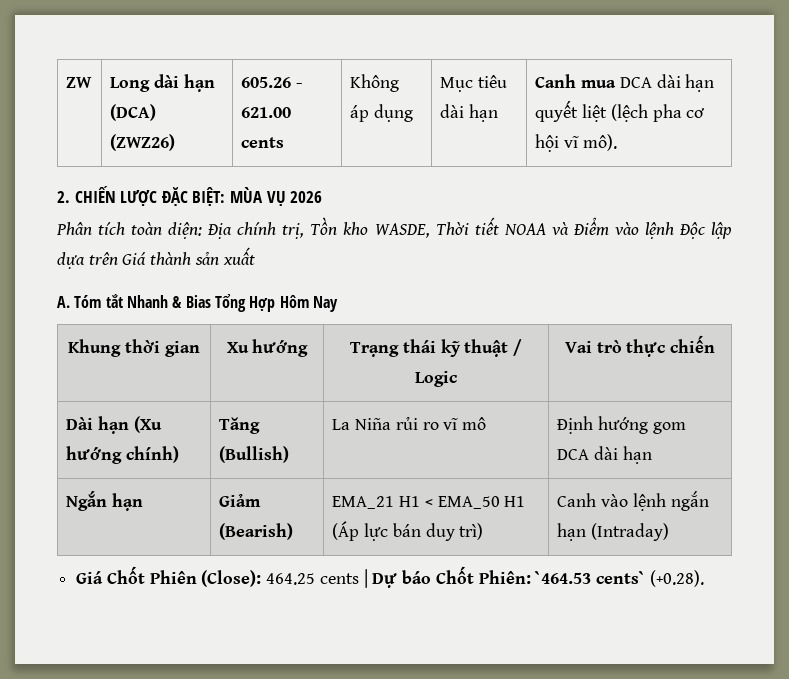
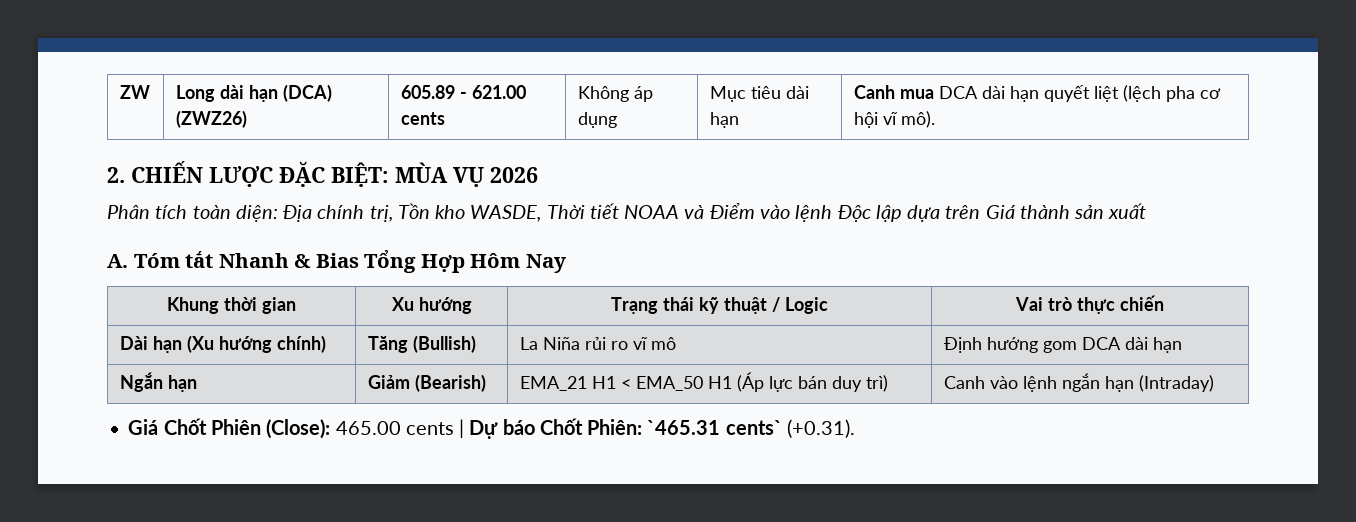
[241,77,292,88] 605.26 -> [400,85,455,99] 605.89
[266,573,316,585] 464.25 -> [335,421,401,435] 465.00
[534,570,704,587] `464.53 cents` (+0.28). -> [647,419,855,438] `465.31 cents` (+0.31).

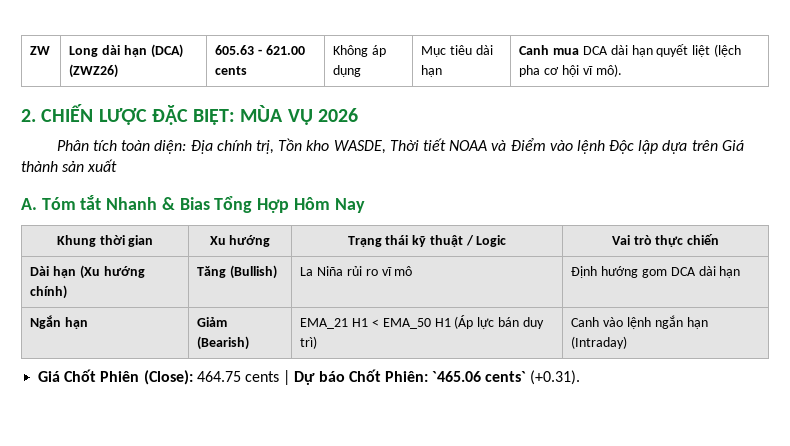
[400,85,455,99] 605.89 -> [215,45,255,55] 605.63
[335,421,401,435] 465.00 -> [196,371,241,382] 464.75
[647,420,721,435] `465.31 -> [432,371,482,382] `465.06

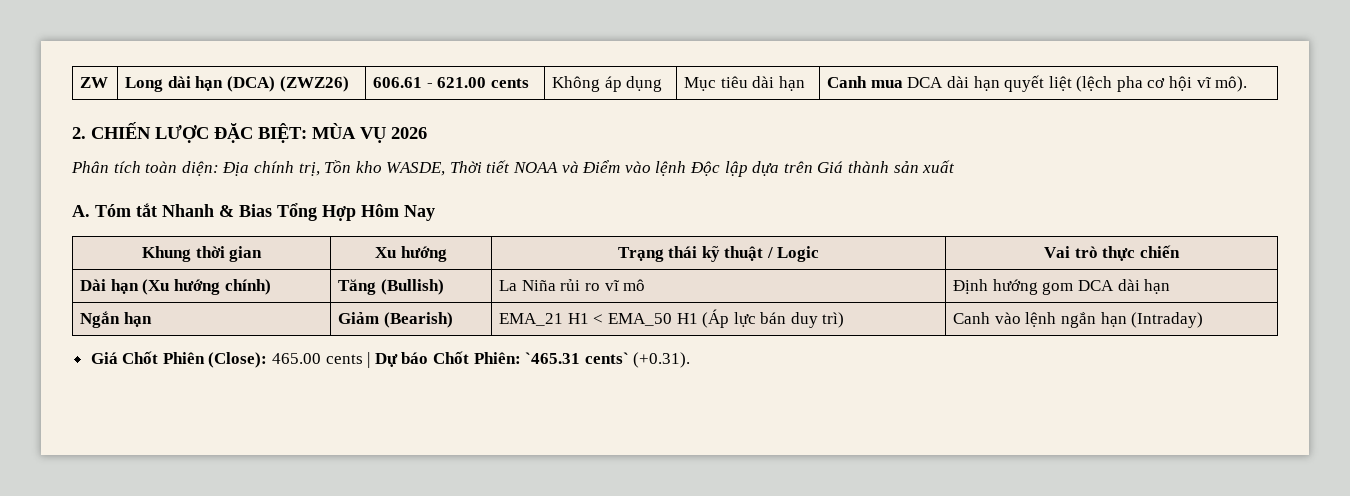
[215,45,255,55] 605.63 -> [373,77,423,88] 606.61
[196,371,241,382] 464.75 -> [272,353,322,364] 465.00
[432,371,482,382] `465.06 -> [525,352,581,364] `465.31

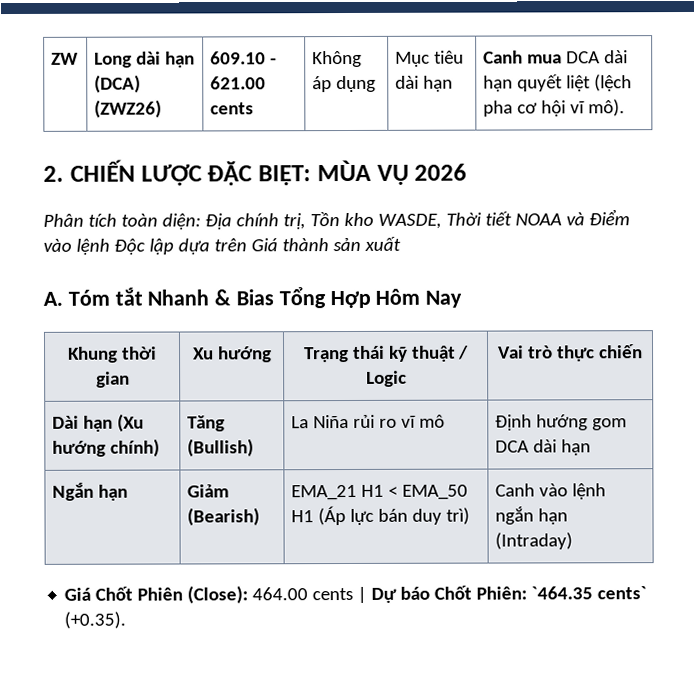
[373,77,423,88] 606.61 -> [210,51,267,65] 609.10
[272,353,322,364] 465.00 -> [252,587,309,601] 464.00
[525,352,691,368] `465.31 cents` (+0.31). -> [531,586,648,600] [64,611,127,629] `464.35 cents` (+0.35).

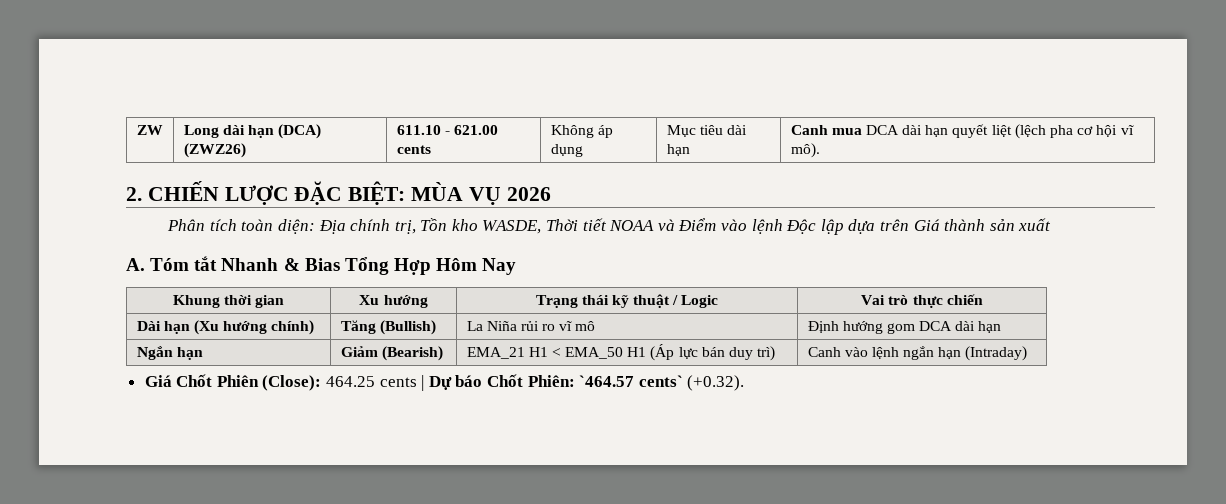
[210,51,267,65] 609.10 -> [396,125,441,135] 611.10
[252,587,309,601] 464.00 -> [326,376,376,387] 464.25
[531,586,648,600] [64,611,127,629] `464.35 cents` (+0.35). -> [579,375,745,391] `464.57 cents` (+0.32).

